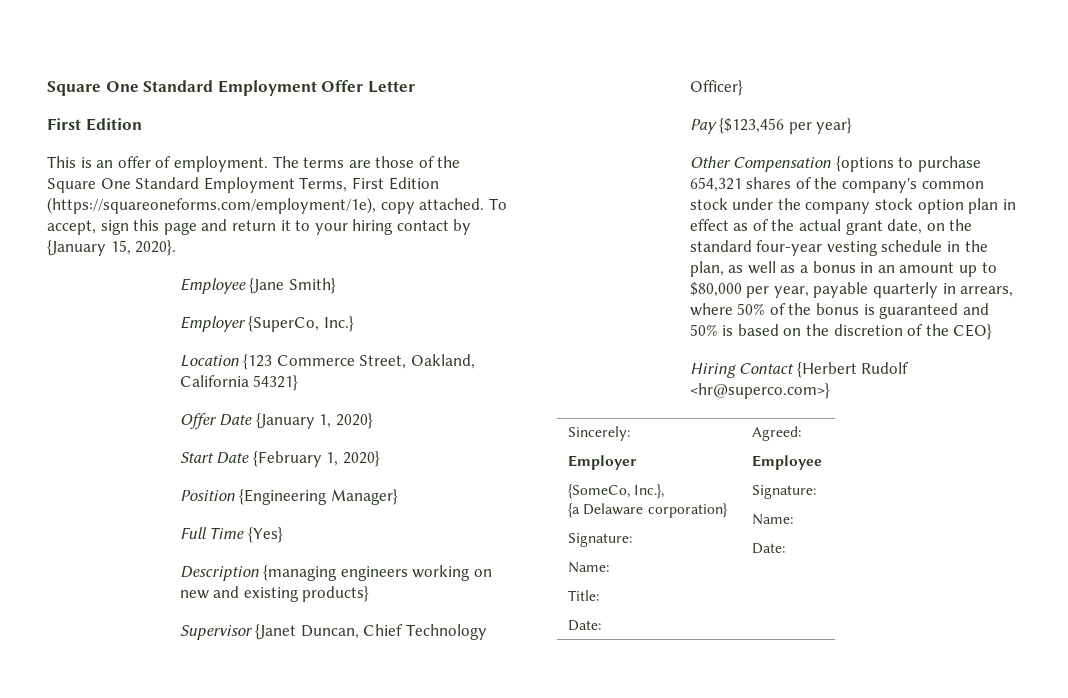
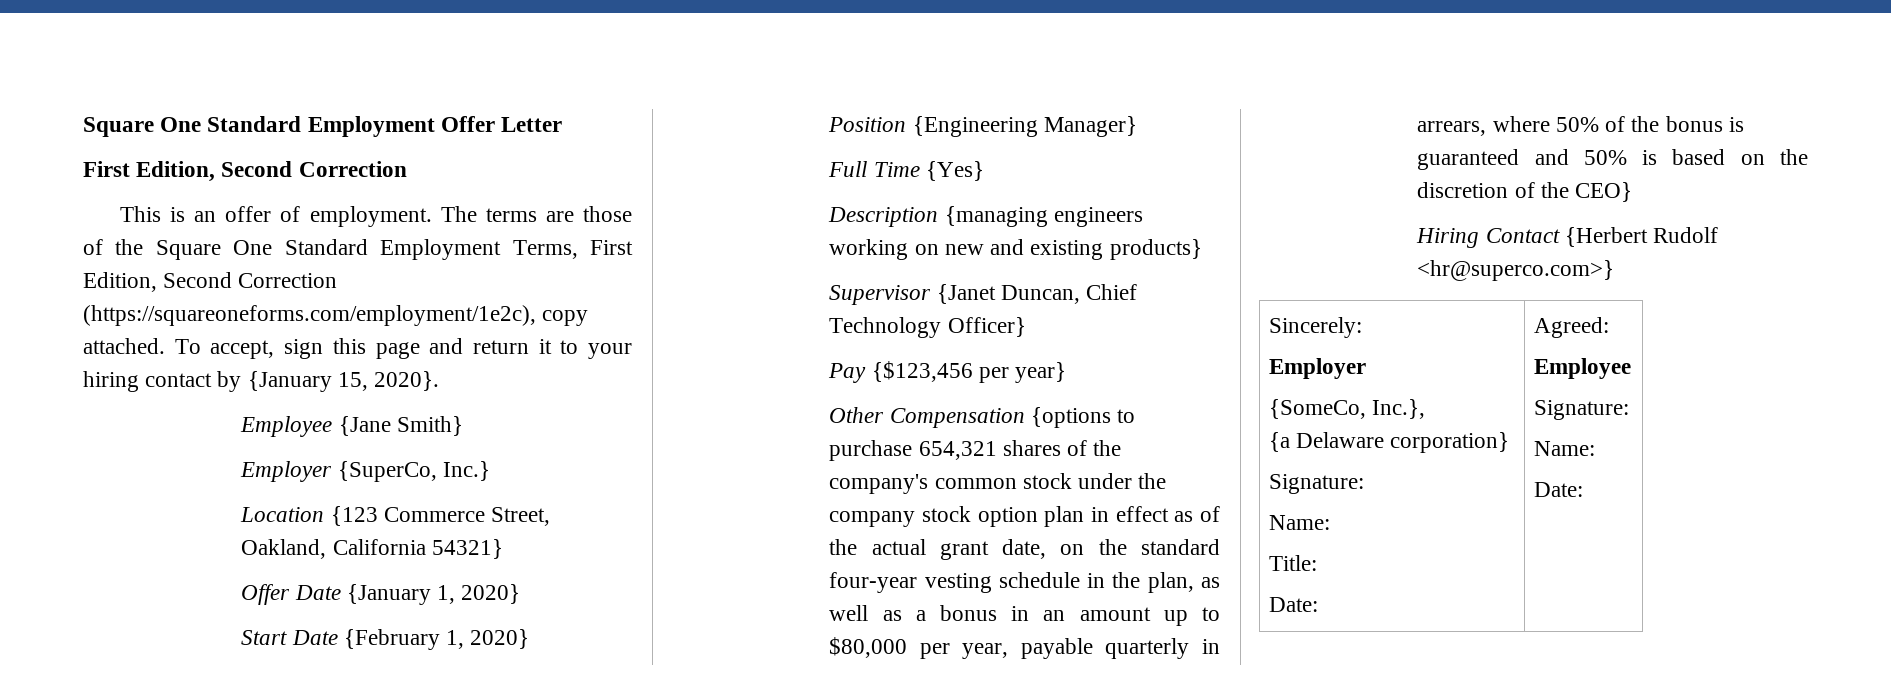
[85,118,142,131] Edition -> [136,161,407,182] Edition, Second Correction
[388,177,439,190] [47,197,376,214] Edition (https://squareoneforms.com/employment/1e), -> [83,272,338,292] [83,305,536,326] Edition, Second Correction (https://squareoneforms.com/employment/1e2c),

